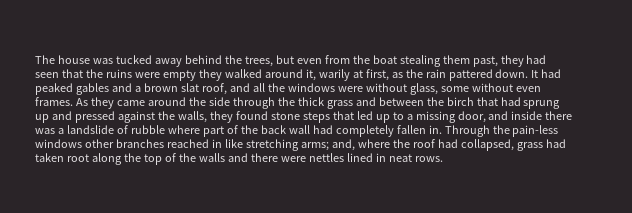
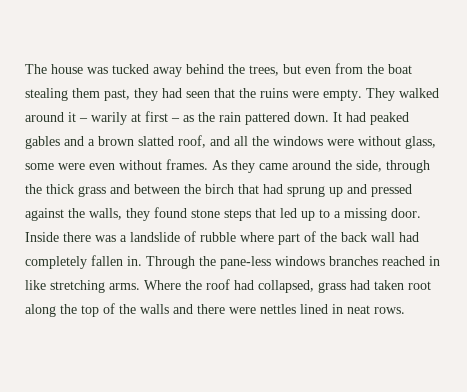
[162,69,389,81] empty they walked around it, warily at first, -> [323,88,439,101] [25,111,180,125] empty. They walked around it – warily at first –
[180,83,199,92] slat -> [138,136,174,146] slatted
[471,83,541,92] without even -> [58,160,162,170] were even without
[208,97,230,106] side -> [356,160,382,172] side,
[457,111,543,123] door, and inside -> [391,208,421,218] [25,232,59,242] door. Inside
[512,125,559,137] [35,139,114,148] pain-less windows other -> [220,256,325,269] pane-less windows
[300,139,390,151] arms; and, where -> [109,280,181,290] arms. Where

